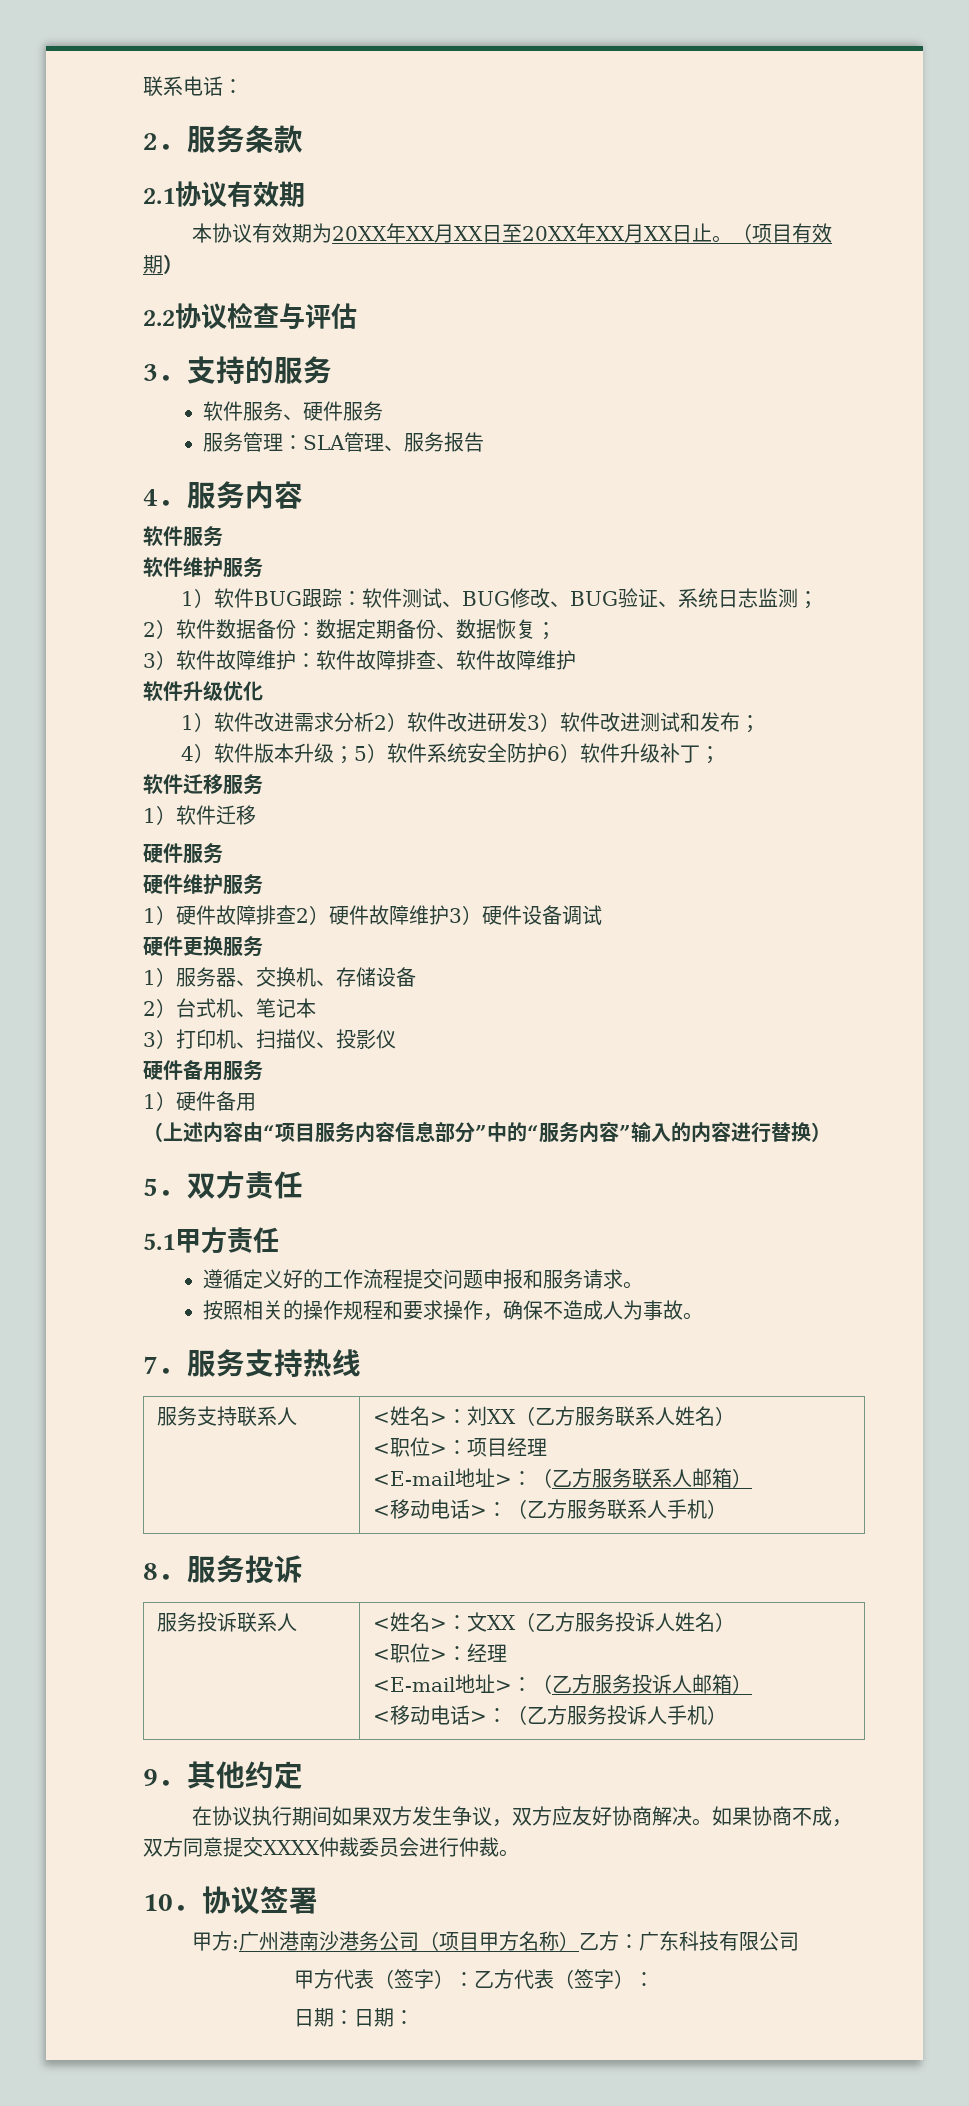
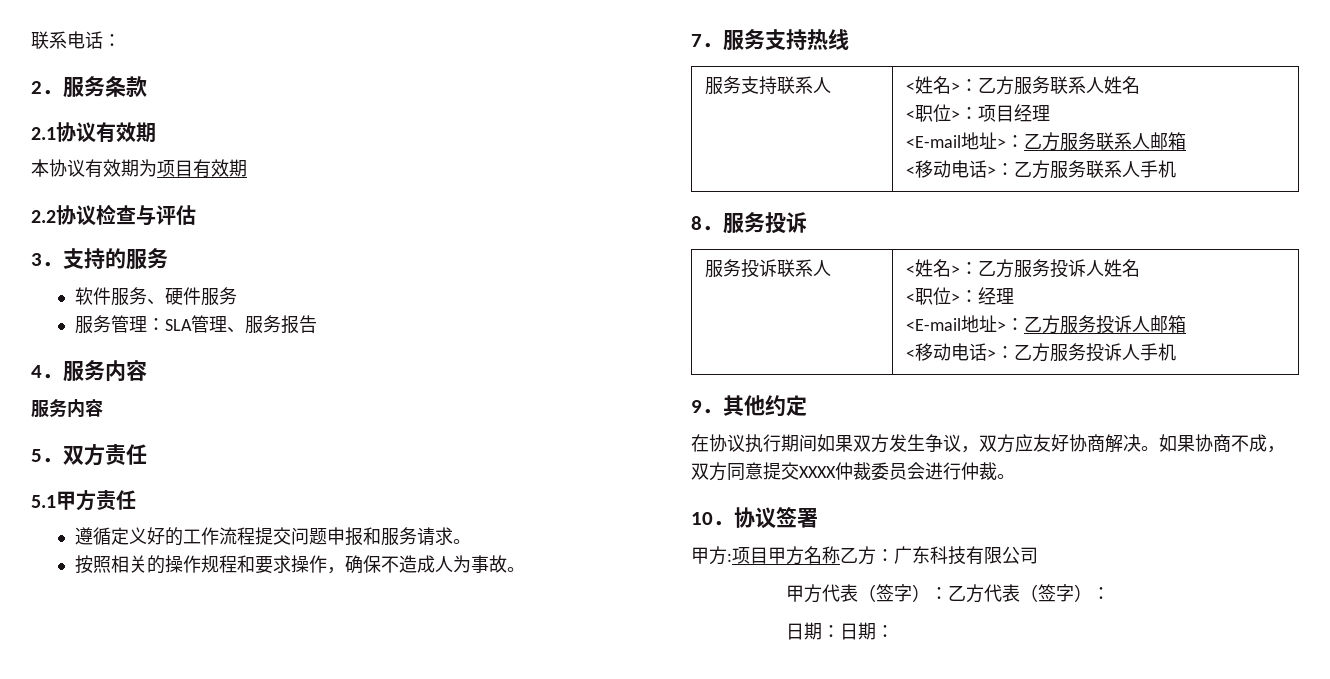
[332,223,753,243] 20XX年XX月XX日至20XX年XX月XX日止。（ -> (157, 168) none
[163,254,183,274] ） -> (247, 168) none
[143,526,223,547] [143,557,263,578] [180,588,818,609] [143,619,556,640] [143,650,576,670] [143,681,263,701] [180,712,760,733] [180,743,720,764] [143,774,263,795] [143,805,256,825] [143,843,223,864] [143,874,263,895] [143,905,602,925] [143,936,263,957] [143,967,416,987] [143,998,316,1018] [143,1029,396,1049] [143,1060,263,1081] [143,1091,256,1111] [143,1121,831,1143] 软件服务 // 软件维护服务 // 1）软件BUG跟踪：软件测试、BUG修改、BUG验证、系统日志监测； // 2）软件数据备份：数据定期备份、数据恢复； // 3）软件故障维护：软件故障排查、软件故障维护 // 软件升级优化 // 1）软件改进需求分析2）软件改进研发3）软件改进测试和发布； // 4）软件版本升级；5）软件系统安全防护6）软件升级补丁； // 软件迁移服务 // 1）软件迁移 // 硬件服务 // 硬件维护服务 // 1）硬件故障排查2）硬件故障维护3）硬件设备调试 // 硬件更换服务 // 1）服务器、交换机、存储设备 // 2）台式机、笔记本 // 3）打印机、扫描仪、投影仪 // 硬件备用服务 // 1）硬件备用 // （上述内容由“项目服务内容信息部分”中的“服务内容”输入的内容进行替换） -> [31,399,103,418] 服务内容
[466,1406,535,1426] 刘XX（ -> (978, 85) none
[714,1406,735,1426] ） -> (1140, 85) none
[531,1468,552,1488] （ -> (1024, 141) none
[731,1468,752,1488] [372,1499,527,1519] ） // <移动电话>：（ -> [905,160,1014,178] // <移动电话>：
[706,1499,727,1519] ） -> (1176, 169) none
[466,1612,535,1632] 文XX（ -> (978, 268) none
[714,1612,735,1632] ） -> (1140, 268) none
[531,1674,552,1694] （ -> (1024, 324) none
[731,1674,752,1694] [372,1705,527,1725] ） // <移动电话>：（ -> [905,343,1014,361] // <移动电话>：
[706,1705,727,1725] ） -> (1176, 352) none
[239,1931,440,1951] 广州港南沙港务公司（ -> (732, 557) none
[559,1931,580,1951] ） -> (840, 555) none

